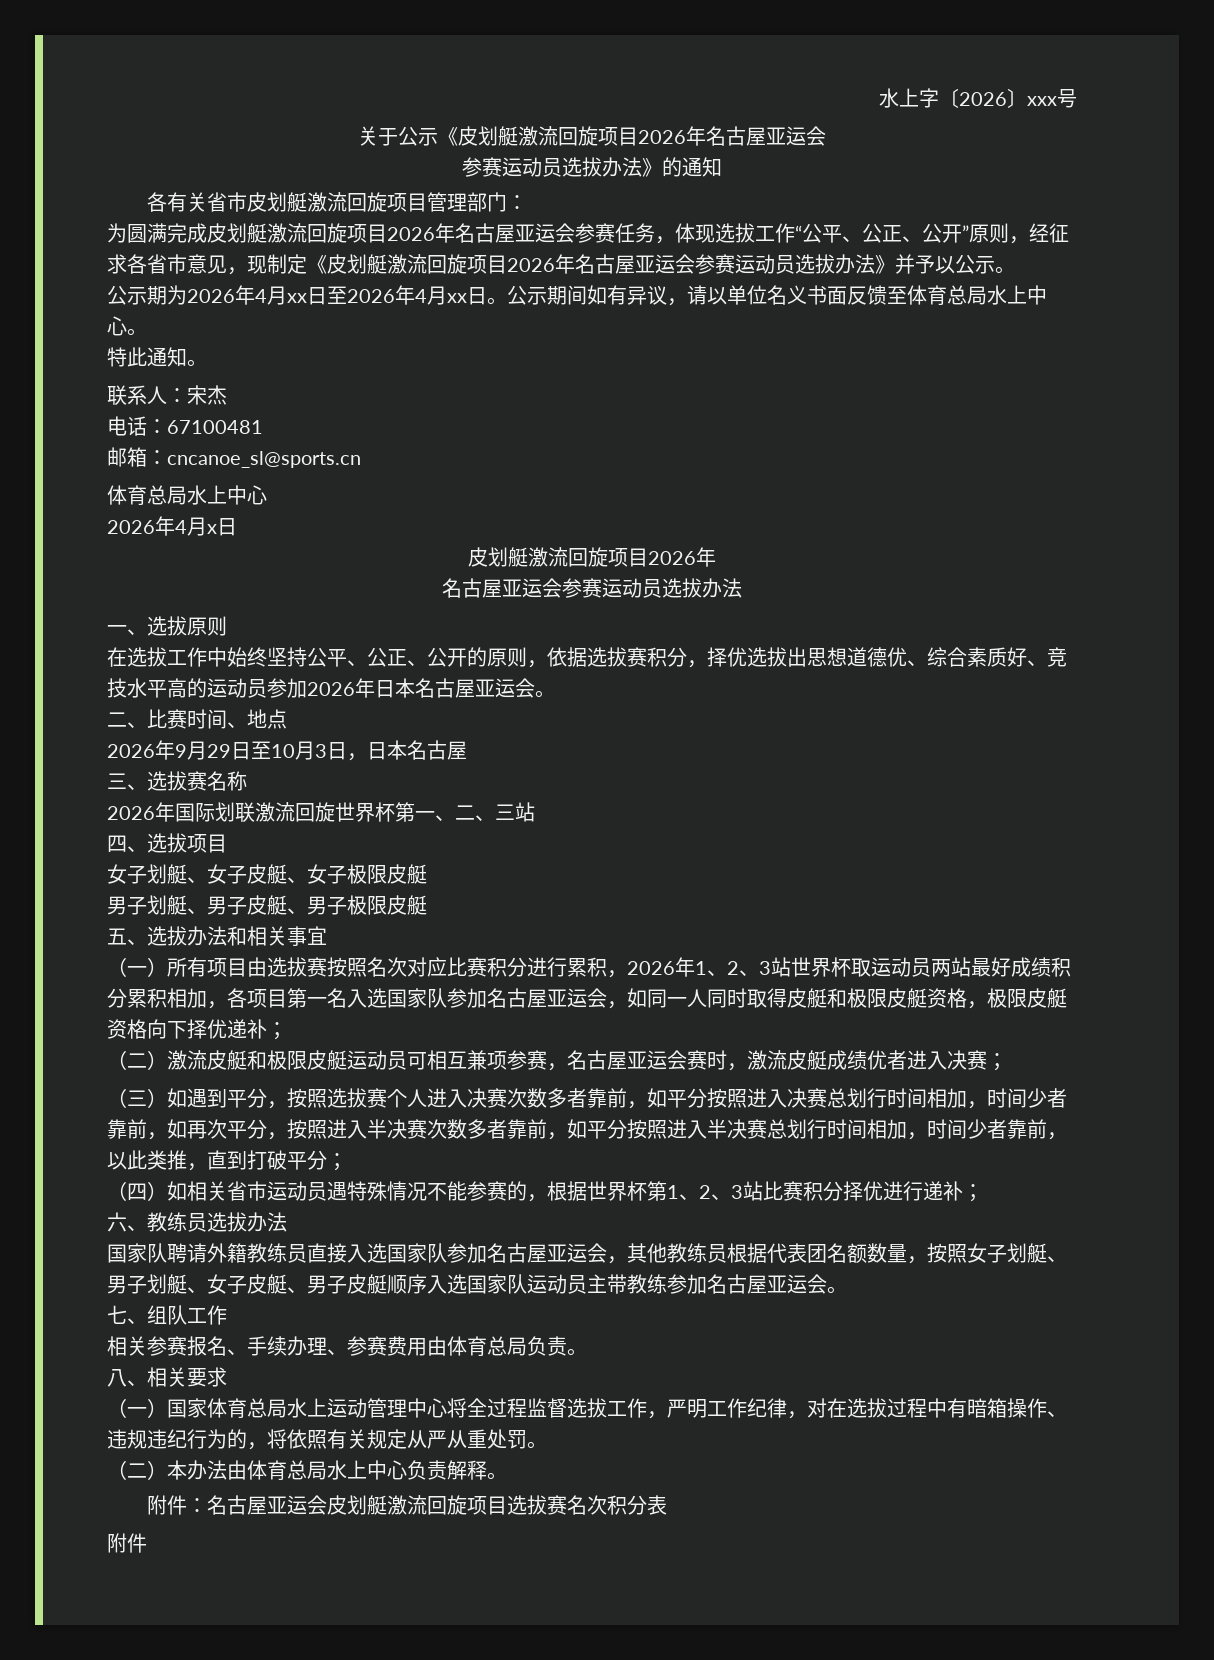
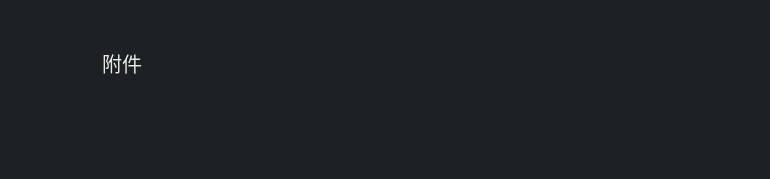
[879,88,1077,108] [358,126,826,146] [462,157,722,177] [146,192,527,212] [107,223,1069,244] [107,254,1015,275] [107,285,1047,306] [107,316,147,336] [107,347,207,367] [107,385,227,406] [107,416,263,436] [107,447,361,468] [107,485,267,505] [107,516,237,536] [468,547,716,567] [442,578,742,598] [107,616,227,636] [107,647,1067,668] [107,678,555,698] [107,709,287,729] [107,740,467,761] [107,771,247,791] [107,802,535,823] [107,833,227,853] [107,864,427,884] [107,895,427,915] [107,926,327,946] [107,957,1071,978] [107,988,1067,1009] [107,1019,287,1040] [107,1050,1007,1071] [107,1088,1067,1109] [107,1119,1067,1140] [107,1150,347,1171] [107,1181,983,1202] [107,1212,287,1232] [107,1243,1067,1264] [107,1274,847,1294] [107,1305,227,1325] [107,1336,587,1356] [107,1367,227,1387] [107,1398,1067,1419] [107,1429,547,1450] [107,1460,507,1480] [146,1495,667,1515] 水上字〔2026〕xxx号 // 关于公示《皮划艇激流回旋项目2026年名古屋亚运会 // 参赛运动员选拔办法》的通知 // 各有关省市皮划艇激流回旋项目管理部门： // 为圆满完成皮划艇激流回旋项目2026年名古屋亚运会参赛任务，体现选拔工作“公平、公正、公开”原则，经征求各省市意见，现制定《皮划艇激流回旋项目2026年名古屋亚运会参赛运动员选拔办法》并予以公示。 // 公示期为2026年4月xx日至2026年4月xx日。公示期间如有异议，请以单位名义书面反馈至体育总局水上中心。 // 特此通知。 // 联系人：宋杰 // 电话：67100481 // 邮箱：cncanoe_sl@sports.cn // 体育总局水上中心 // 2026年4月x日 // 皮划艇激流回旋项目2026年 // 名古屋亚运会参赛运动员选拔办法 // 一、选拔原则 // 在选拔工作中始终坚持公平、公正、公开的原则，依据选拔赛积分，择优选拔出思想道德优、综合素质好、竞技水平高的运动员参加2026年日本名古屋亚运会。 // 二、比赛时间、地点 // 2026年9月29日至10月3日，日本名古屋 // 三、选拔赛名称 // 2026年国际划联激流回旋世界杯第一、二、三站 // 四、选拔项目 // 女子划艇、女子皮艇、女子极限皮艇 // 男子划艇、男子皮艇、男子极限皮艇 // 五、选拔办法和相关事宜 // （一）所有项目由选拔赛按照名次对应比赛积分进行累积，2026年1、2、3站世界杯取运动员两站最好成绩积分累积相加，各项目第一名入选国家队参加名古屋亚运会，如同一人同时取得皮艇和极限皮艇资格，极限皮艇资格向下择优递补； // （二）激流皮艇和极限皮艇运动员可相互兼项参赛，名古屋亚运会赛时，激流皮艇成绩优者进入决赛； // （三）如遇到平分，按照选拔赛个人进入决赛次数多者靠前，如平分按照进入决赛总划行时间相加，时间少者靠前，如再次平分，按照进入半决赛次数多者靠前，如平分按照进入半决赛总划行时间相加，时间少者靠前，以此类推，直到打破平分； // （四）如相关省市运动员遇特殊情况不能参赛的，根据世界杯第1、2、3站比赛积分择优进行递补； // 六、教练员选拔办法 // 国家队聘请外籍教练员直接入选国家队参加名古屋亚运会，其他教练员根据代表团名额数量，按照女子划艇、男子划艇、女子皮艇、男子皮艇顺序入选国家队运动员主带教练参加名古屋亚运会。 // 七、组队工作 // 相关参赛报名、手续办理、参赛费用由体育总局负责。 // 八、相关要求 // （一）国家体育总局水上运动管理中心将全过程监督选拔工作，严明工作纪律，对在选拔过程中有暗箱操作、违规违纪行为的，将依照有关规定从严从重处罚。 // （二）本办法由体育总局水上中心负责解释。 // 附件：名古屋亚运会皮划艇激流回旋项目选拔赛名次积分表 // -> (102, 64) none

